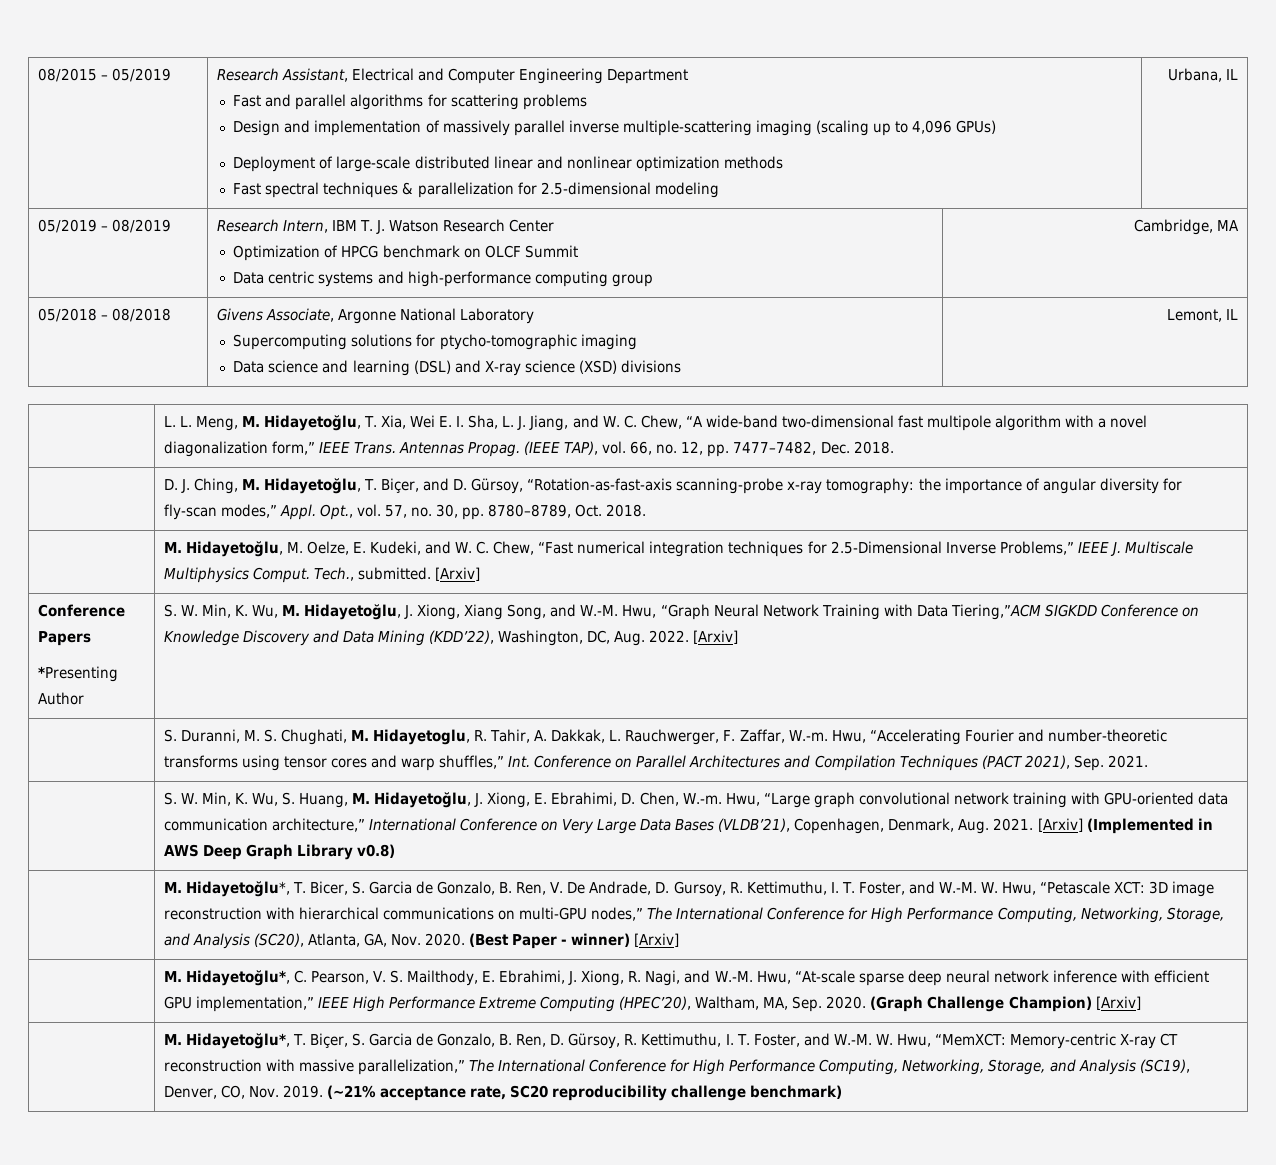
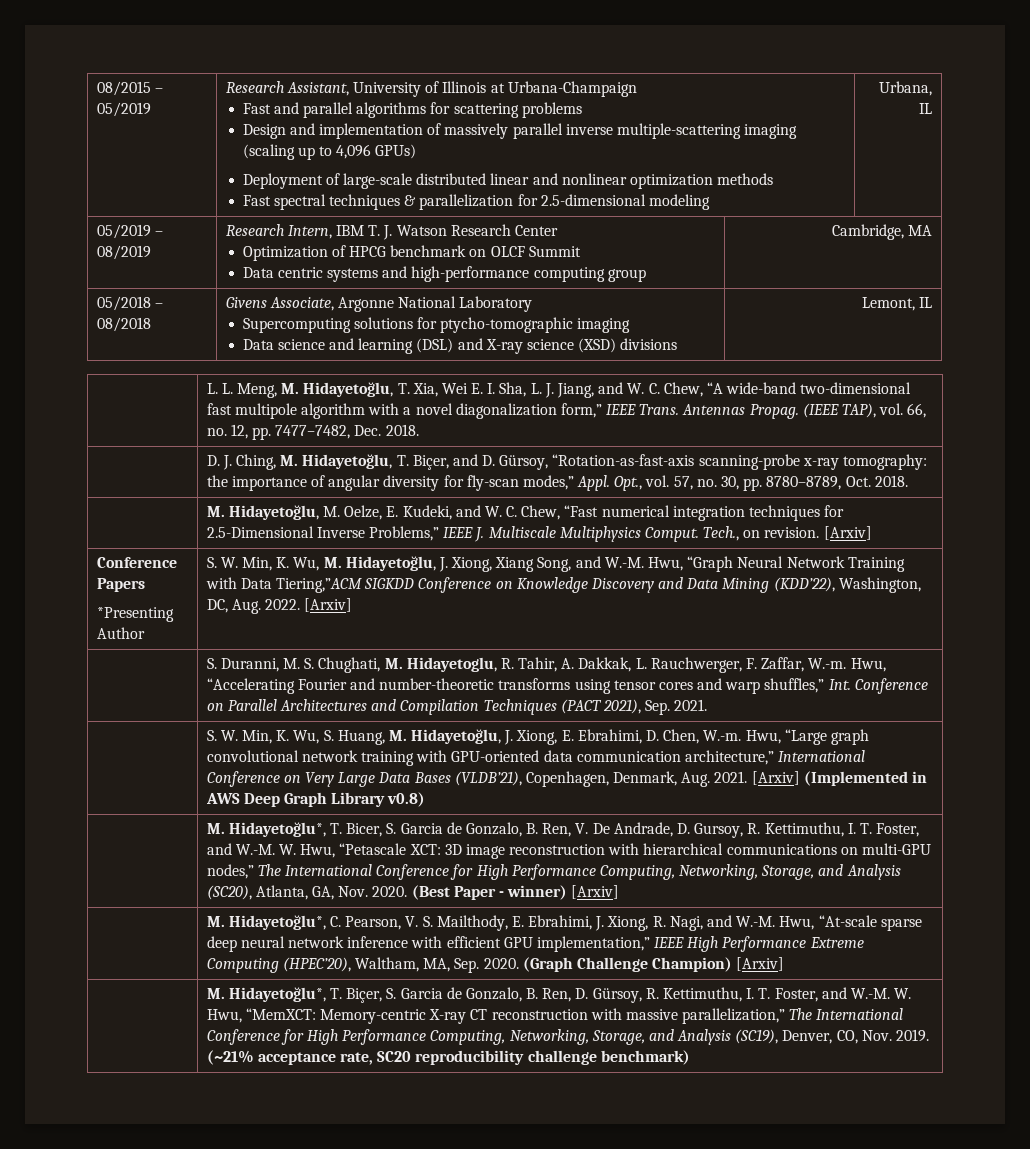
[351,68,689,84] Electrical and Computer Engineering Department -> [352,81,637,97] University of Illinois at Urbana-Champaign
[357,567,431,580] submitted. -> [743,527,820,538] on revision.

